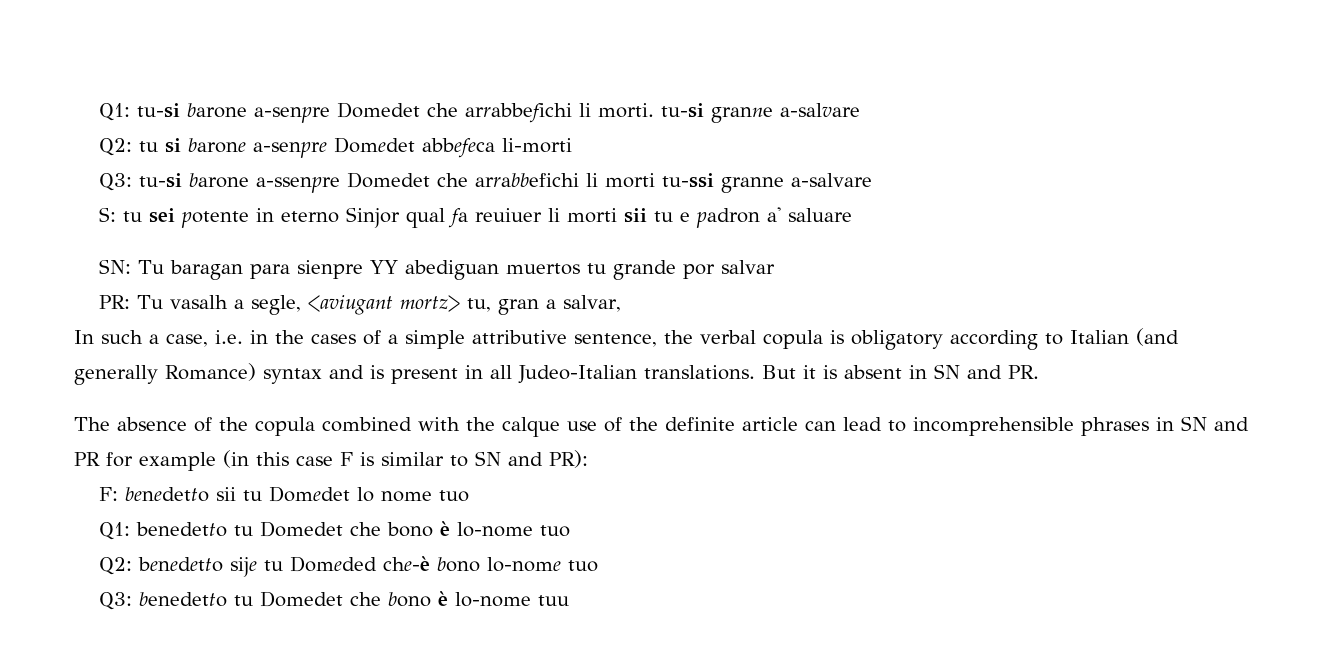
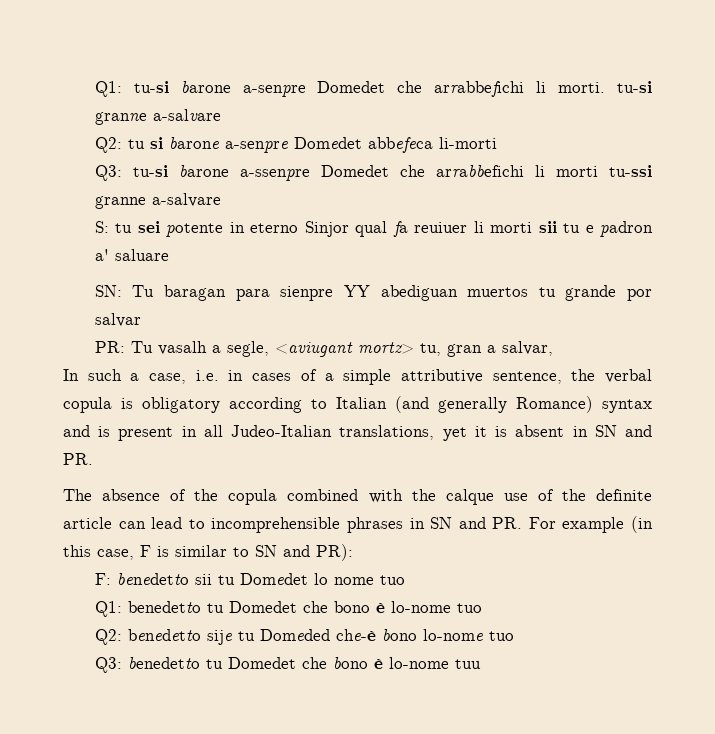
[275,330,304,344] the -> (244, 375) none
[644,365,796,380] translations. But -> [339,425,467,441] translations, yet
[74,452,133,467] PR for -> [492,517,556,529] PR. For
[296,456,333,466] case -> [97,549,134,560] case,

